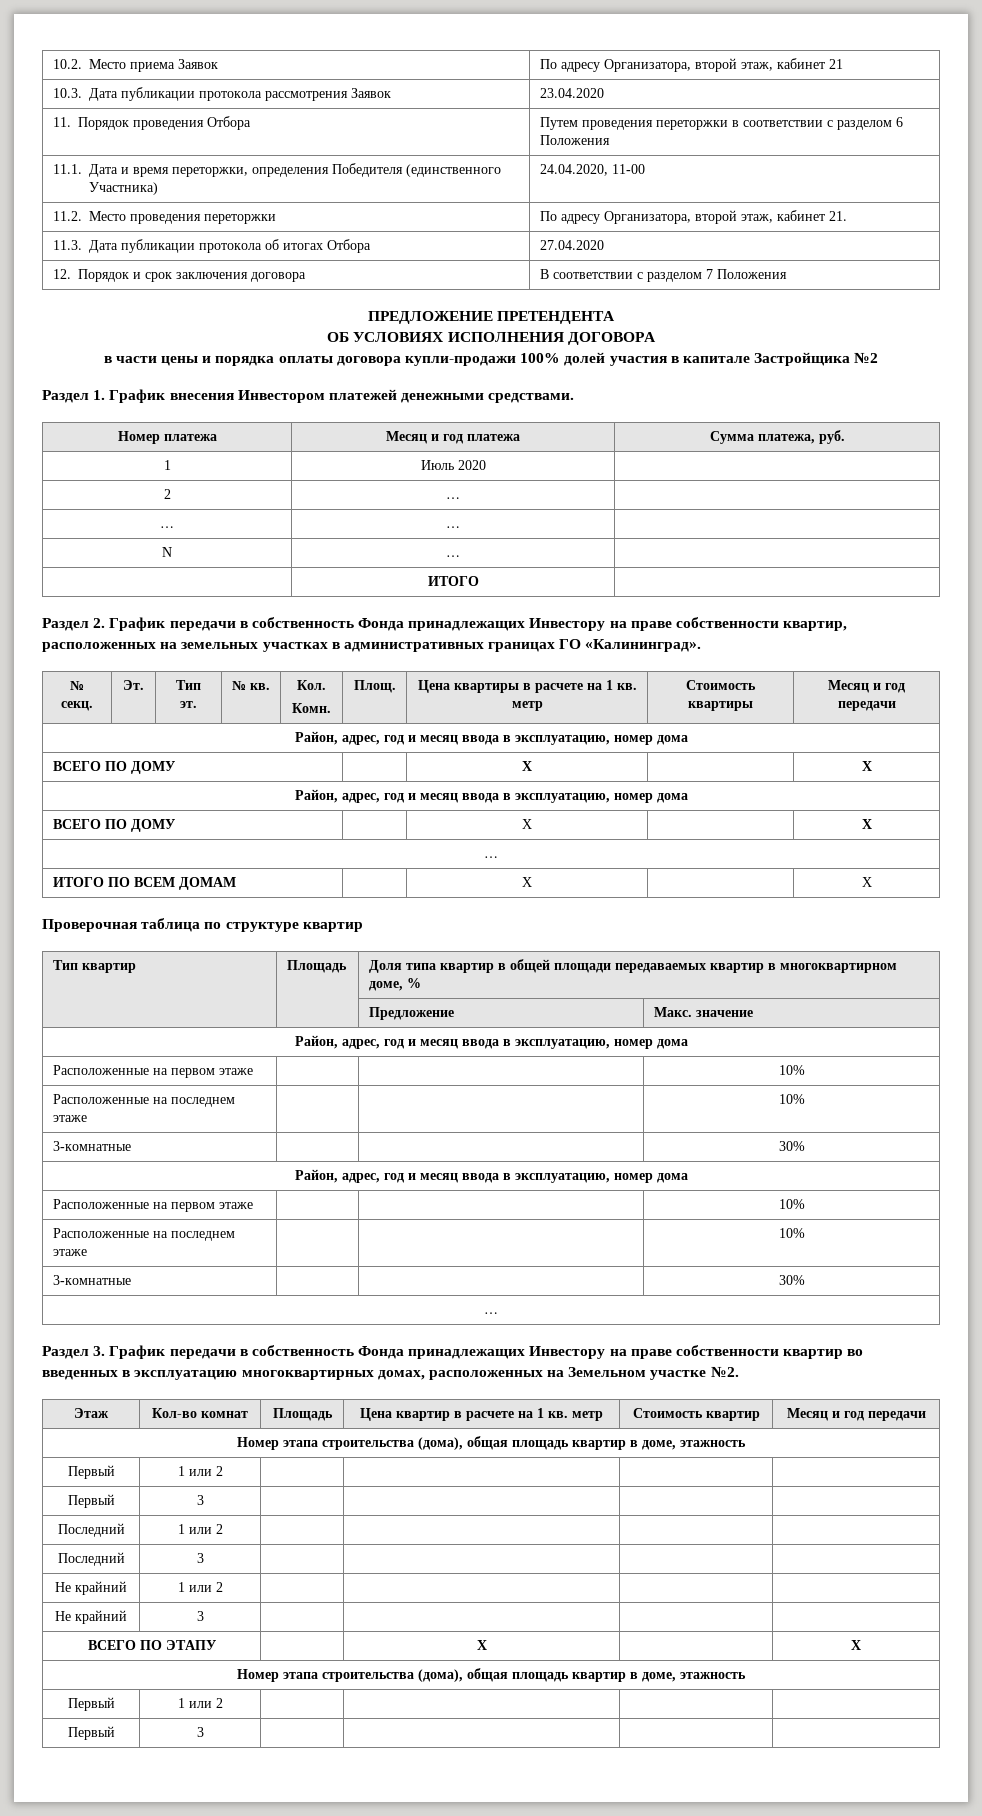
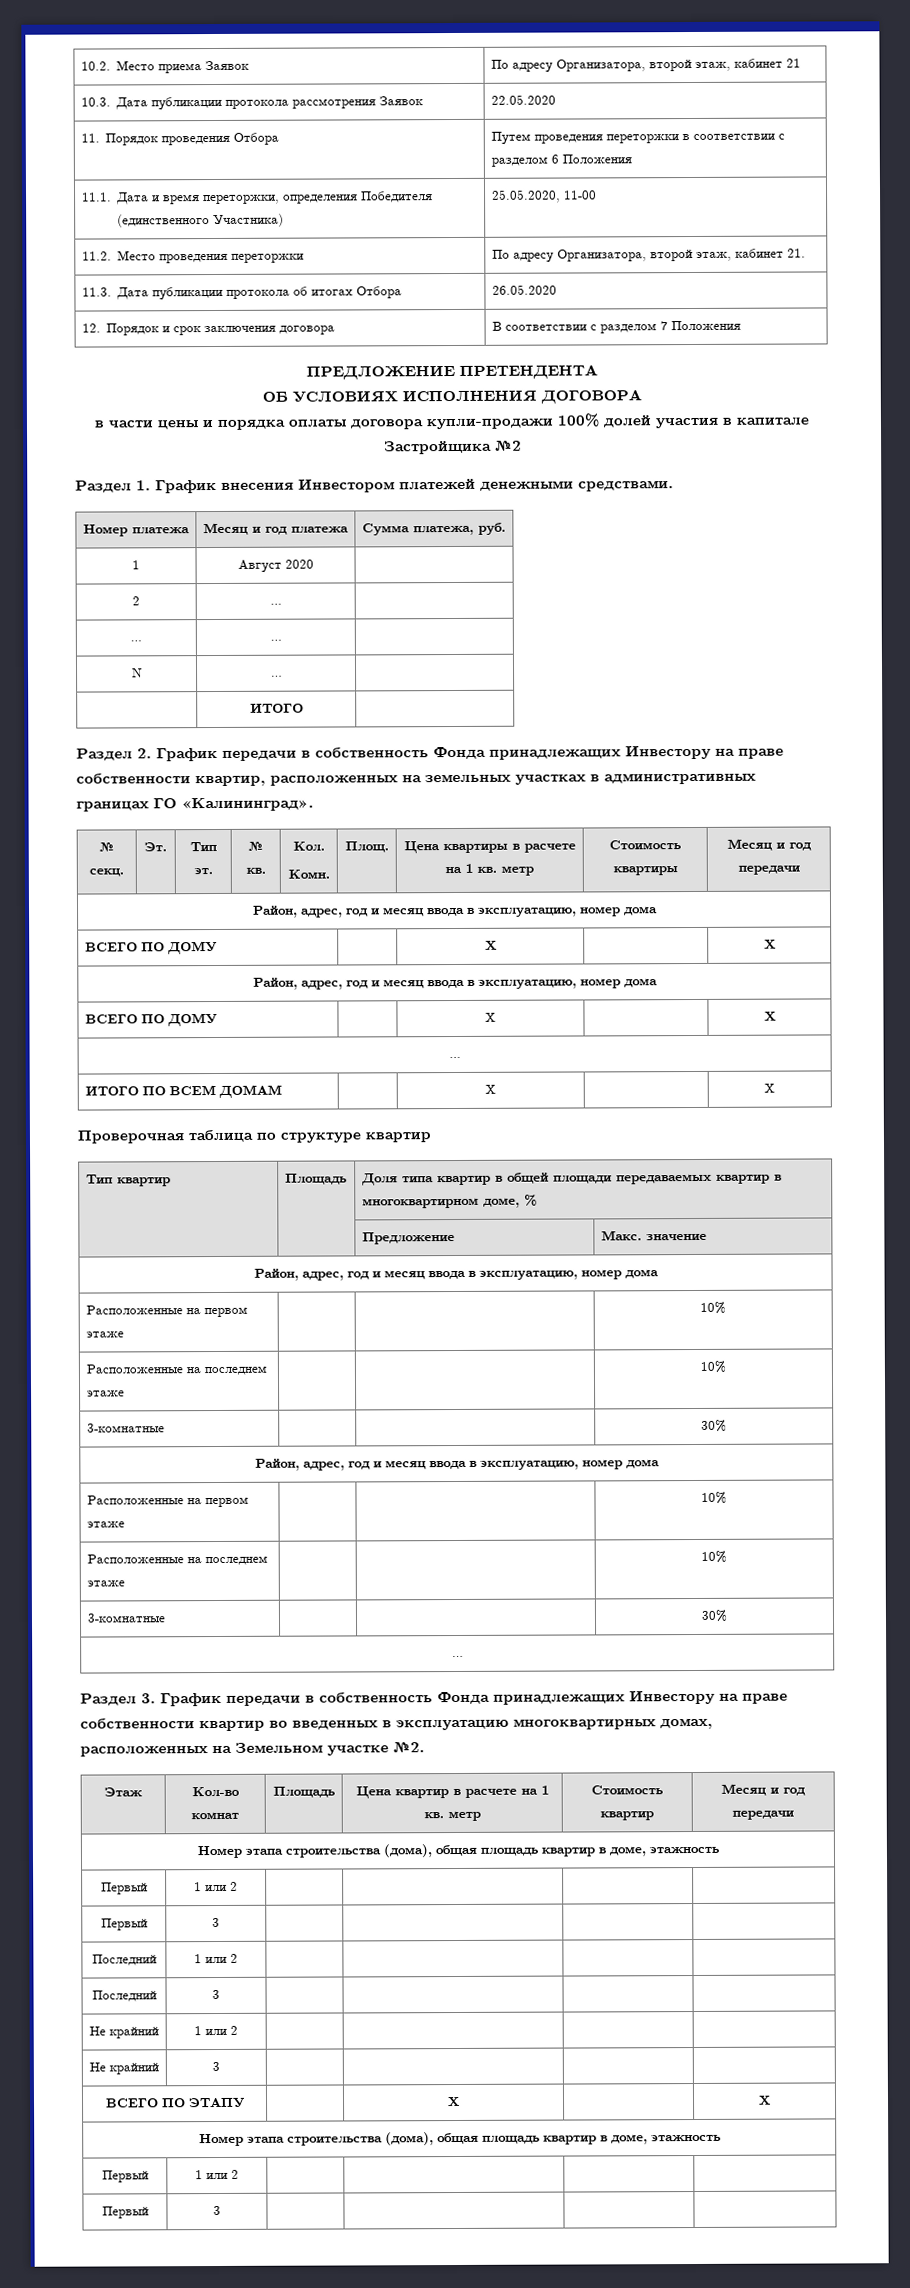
[539,88,604,98] 23.04.2020 -> [490,94,556,105] 22.05.2020
[539,164,608,176] 24.04.2020, -> [491,189,561,203] 25.05.2020,
[539,240,604,250] 27.04.2020 -> [491,284,557,295] 26.05.2020
[420,460,454,470] Июль -> [237,559,282,573] Август

